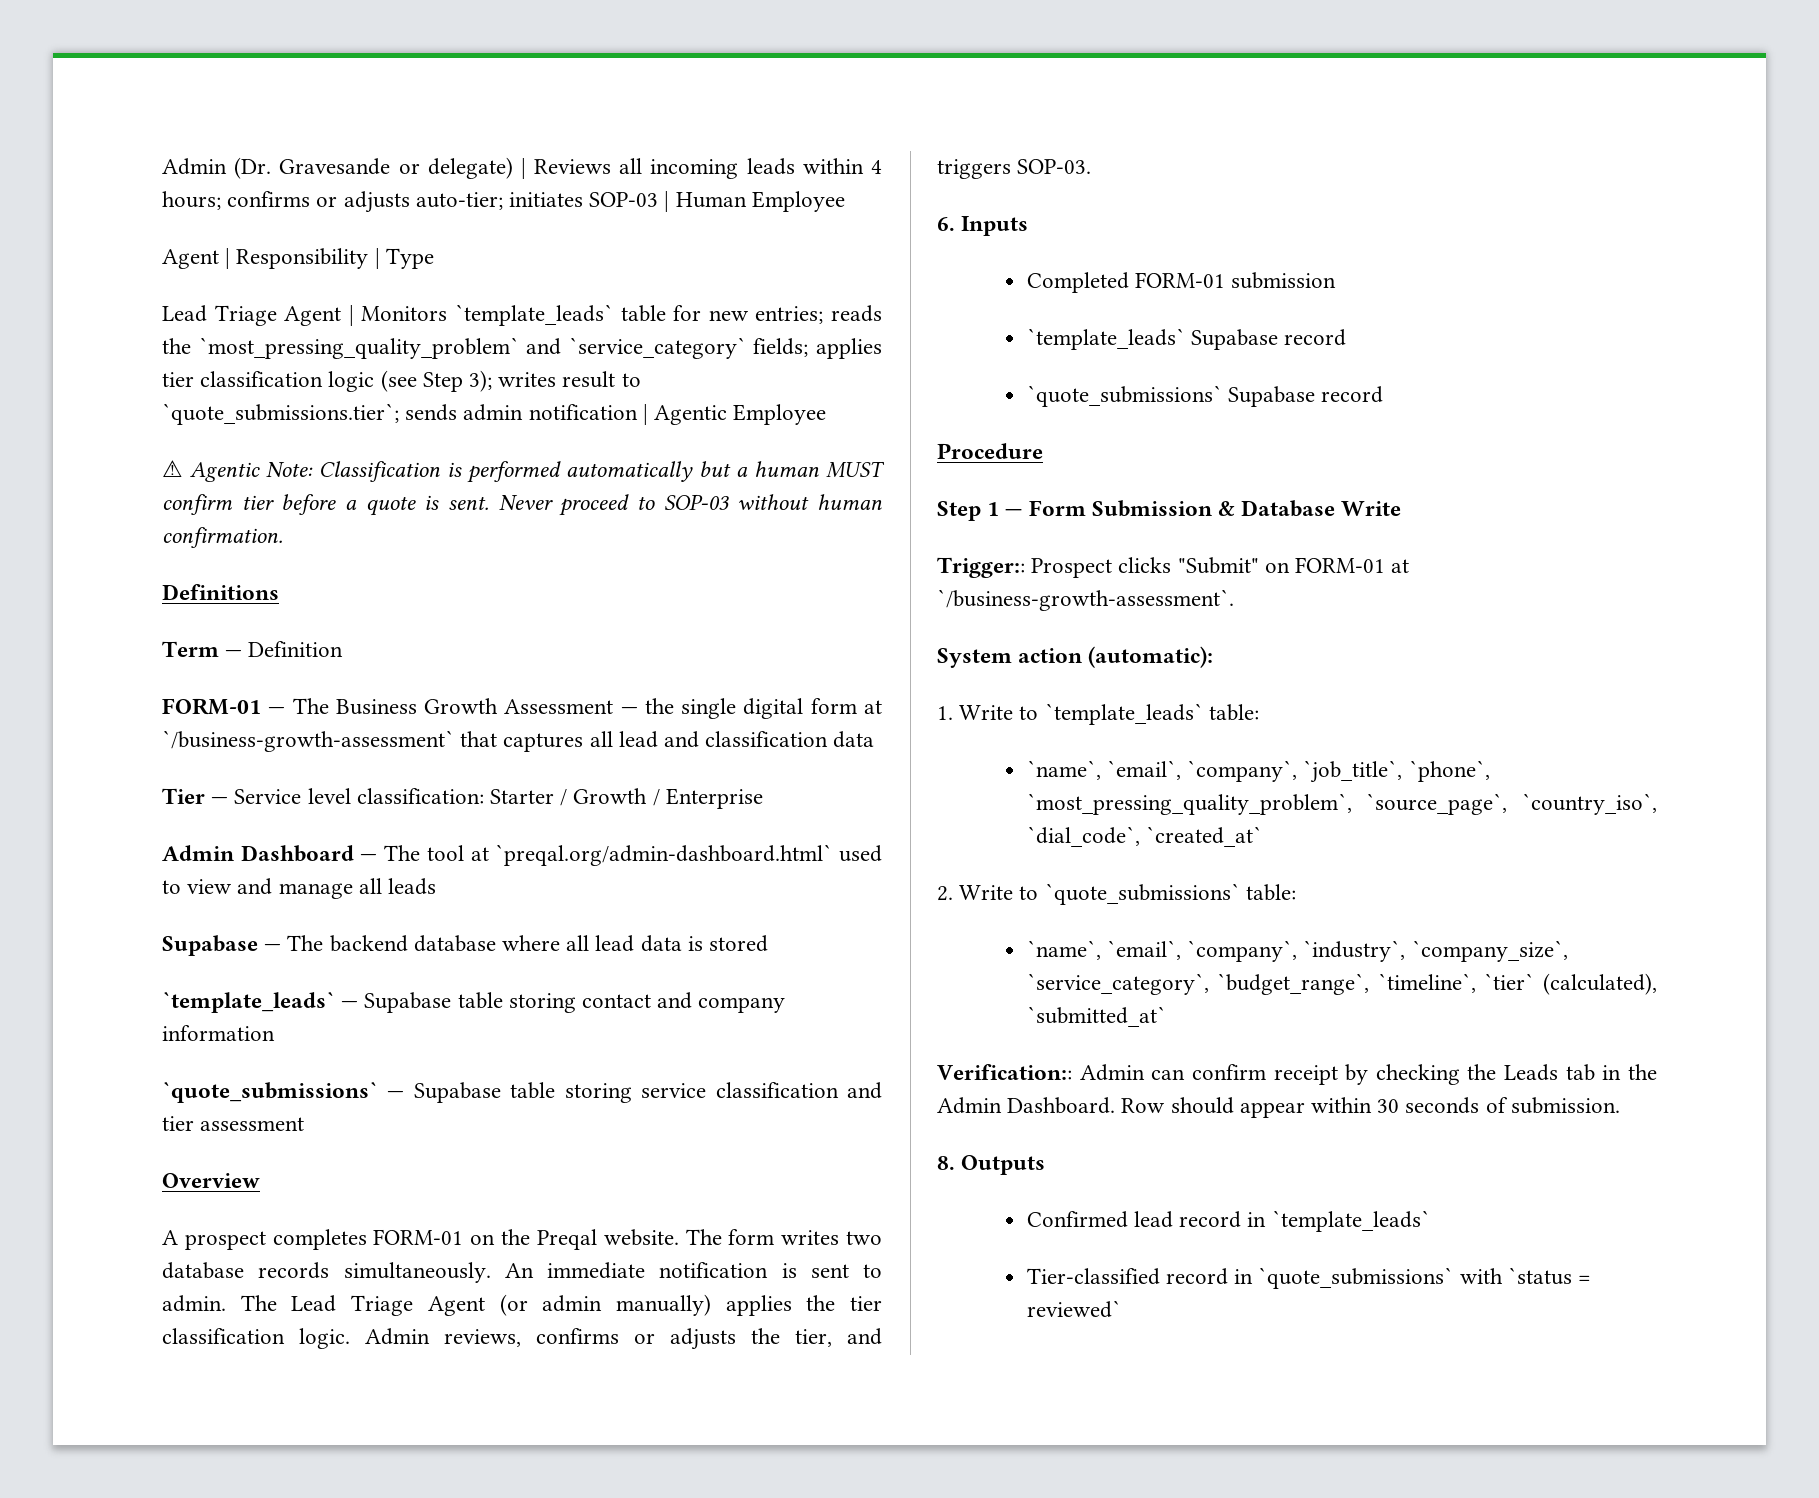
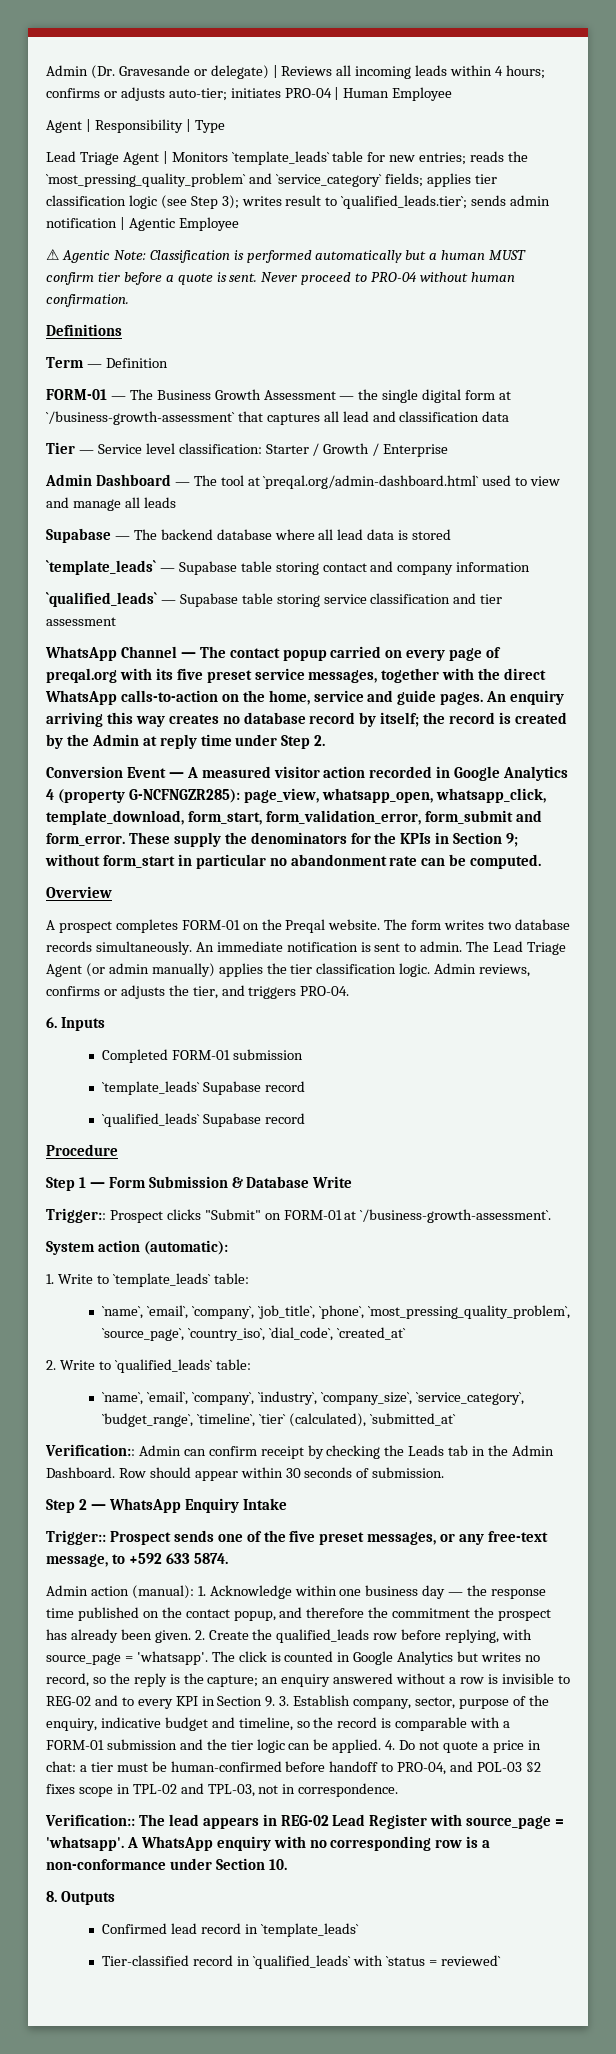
[589,192,659,207] SOP-03 -> [284,88,332,98] PRO-04
[162,403,399,425] `quote_submissions.tier`; -> [341,195,468,209] `qualified_leads.tier`;
[663,494,729,510] SOP-03 -> [371,272,418,282] PRO-04
[162,1082,378,1103] `quote_submissions` -> [46,592,157,607] `qualified_leads`
(305, 1124) none -> [45,646,502,661] [46,668,547,683] [45,690,565,705] [46,712,567,727] [46,734,326,749] [46,766,569,781] [46,788,546,803] [46,810,542,825] [46,832,519,847] [45,854,542,869] // WhatsApp Channel — The contact popup carried on every page of preqal.org with its five preset service messages, together with the direct WhatsApp calls-to-action on the home, service and guide pages. An enquiry arriving this way creates no database record by itself; the record is created by the Admin at reply time under Step 2. // Conversion Event — A measured visitor action recorded in Google Analytics 4 (property G-NCFNGZR285): page_view, whatsapp_open, whatsapp_click, template_download, form_start, form_validation_error, form_submit and form_error. These supply the denominators for the KPIs in Section 9; without form_start in particular no abandonment rate can be computed.
[1017,159,1092,174] SOP-03. -> [300,986,350,996] PRO-04.
[1026,385,1222,407] `quote_submissions` -> [102,1113,201,1127] `qualified_leads`
[1044,883,1240,905] `quote_submissions` -> [114,1359,213,1373] `qualified_leads`
(1620, 1105) none -> [46,1498,287,1513] [46,1530,549,1545] [46,1553,228,1567] [46,1585,547,1599] [46,1607,552,1621] [46,1629,533,1643] [46,1651,540,1665] [46,1673,570,1687] [46,1695,549,1709] [46,1717,511,1731] [46,1739,541,1753] [46,1761,541,1775] [46,1783,399,1797] [45,1814,565,1829] [46,1836,491,1851] [46,1858,287,1870] // Step 2 — WhatsApp Enquiry Intake // Trigger:: Prospect sends one of the five preset messages, or any free-text message, to +592 633 5874. // Admin action (manual): 1. Acknowledge within one business day — the response time published on the contact popup, and therefore the commitment the prospect has already been given. 2. Create the qualified_leads row before replying, with source_page = 'whatsapp'. The click is counted in Google Analytics but writes no record, so the reply is the capture; an enquiry answered without a row is invisible to REG-02 and to every KPI in Section 9. 3. Establish company, sector, purpose of the enquiry, indicative budget and timeline, so the record is comparable with a FORM-01 submission and the tier logic can be applied. 4. Do not quote a price in chat: a tier must be human-confirmed before handoff to PRO-04, and POL-03 §2 fixes scope in TPL-02 and TPL-03, not in correspondence. // Verification:: The lead appears in REG-02 Lead Register with source_page = 'whatsapp'. A WhatsApp enquiry with no corresponding row is a non-conformance under Section 10.
[1258,1267,1454,1289] `quote_submissions` -> [253,1955,352,1969] `qualified_leads`

